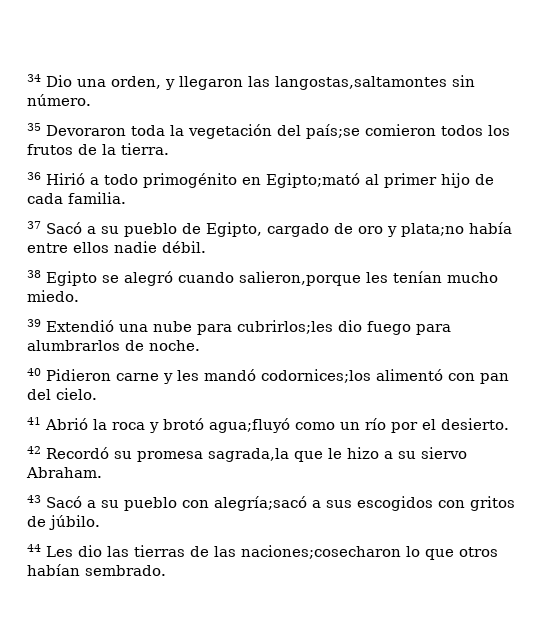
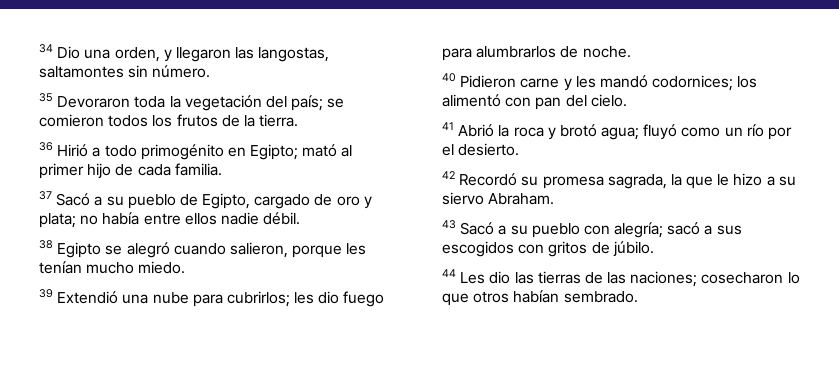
[275,76,447,90] langostas,saltamontes -> [258,47,330,62] [39,66,124,78] langostas, saltamontes
[306,124,360,139] país;se -> [291,95,345,111] país; se
[266,173,360,188] Egipto;mató -> [250,144,338,160] Egipto; mató
[401,223,464,237] plata;no -> [39,213,99,228] plata; no
[239,271,361,286] salieron,porque -> [229,242,343,258] salieron, porque
[237,320,333,334] cubrirlos;les -> [226,291,315,307] cubrirlos; les
[261,369,371,383] codornices;los -> [652,75,758,91] codornices; los
[209,418,290,433] agua;fluyó -> [601,124,678,140] agua; fluyó
[208,448,289,462] sagrada,la -> [607,174,682,189] sagrada, la
[214,496,307,511] alegría;sacó -> [614,222,701,238] alegría; sacó
[241,545,401,559] naciones;cosecharon -> [630,271,784,287] naciones; cosecharon

